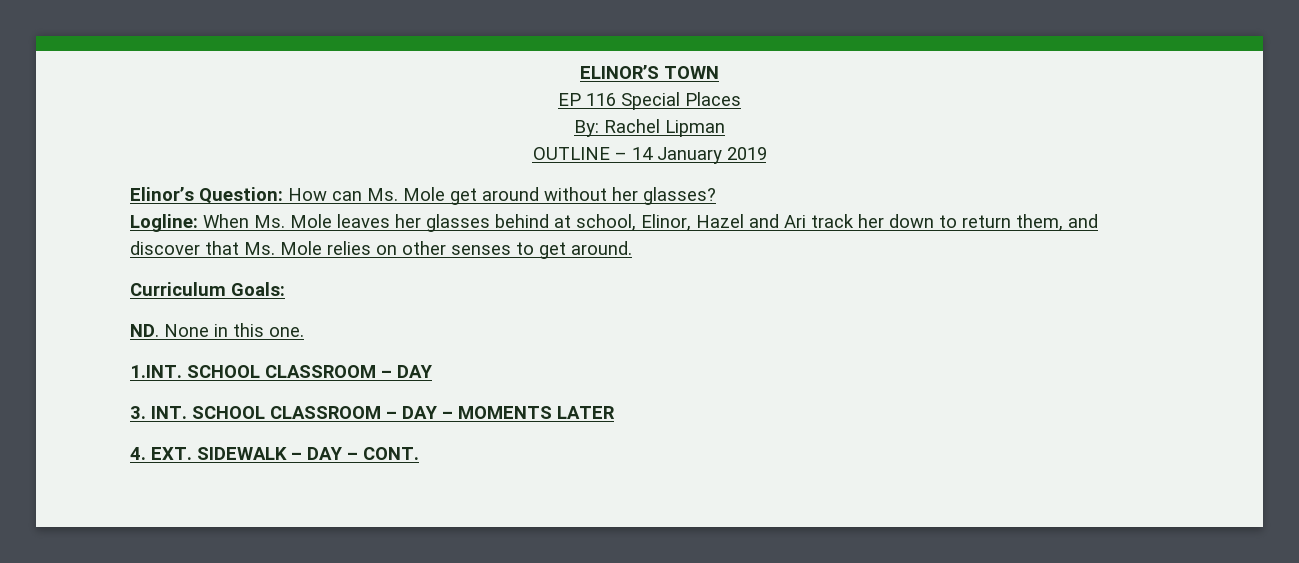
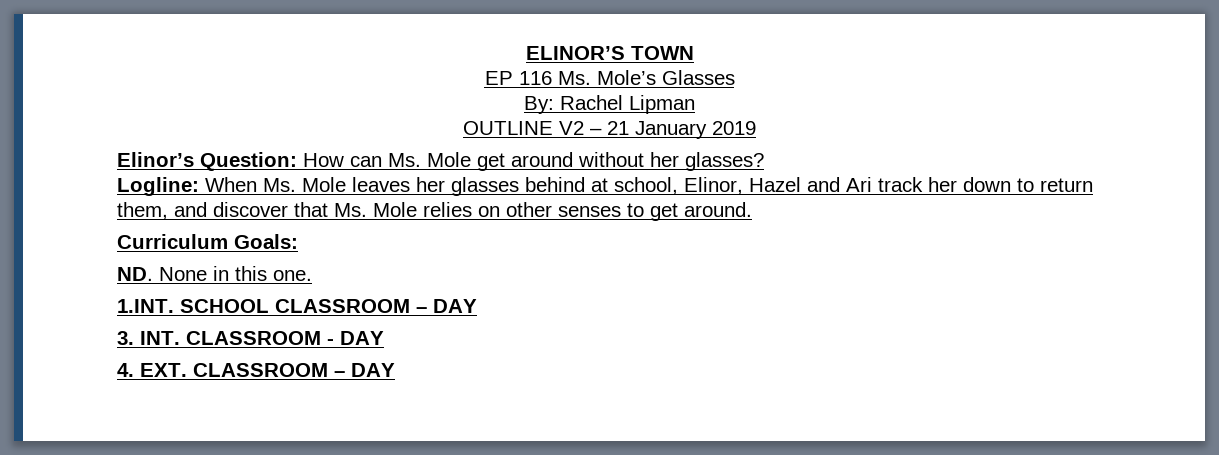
[621,92,741,110] Special Places -> [557,70,735,85] Ms. Mole’s Glasses
[614,147,653,160] – 14 -> [559,121,629,135] V2 – 21
[192,406,615,419] SCHOOL CLASSROOM – DAY – MOMENTS LATER -> [186,331,384,345] CLASSROOM - DAY
[197,447,419,460] SIDEWALK – DAY – CONT. -> [193,363,395,377] CLASSROOM – DAY

